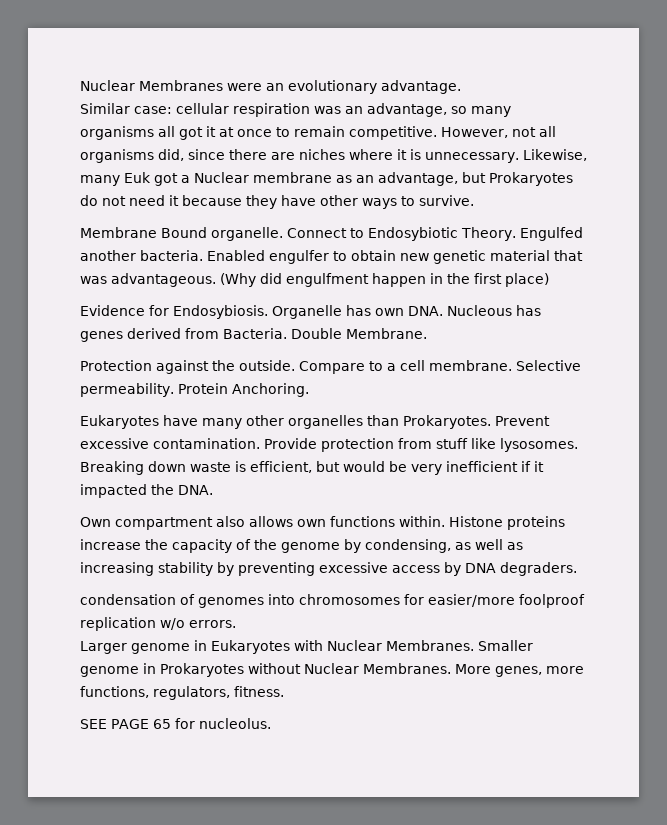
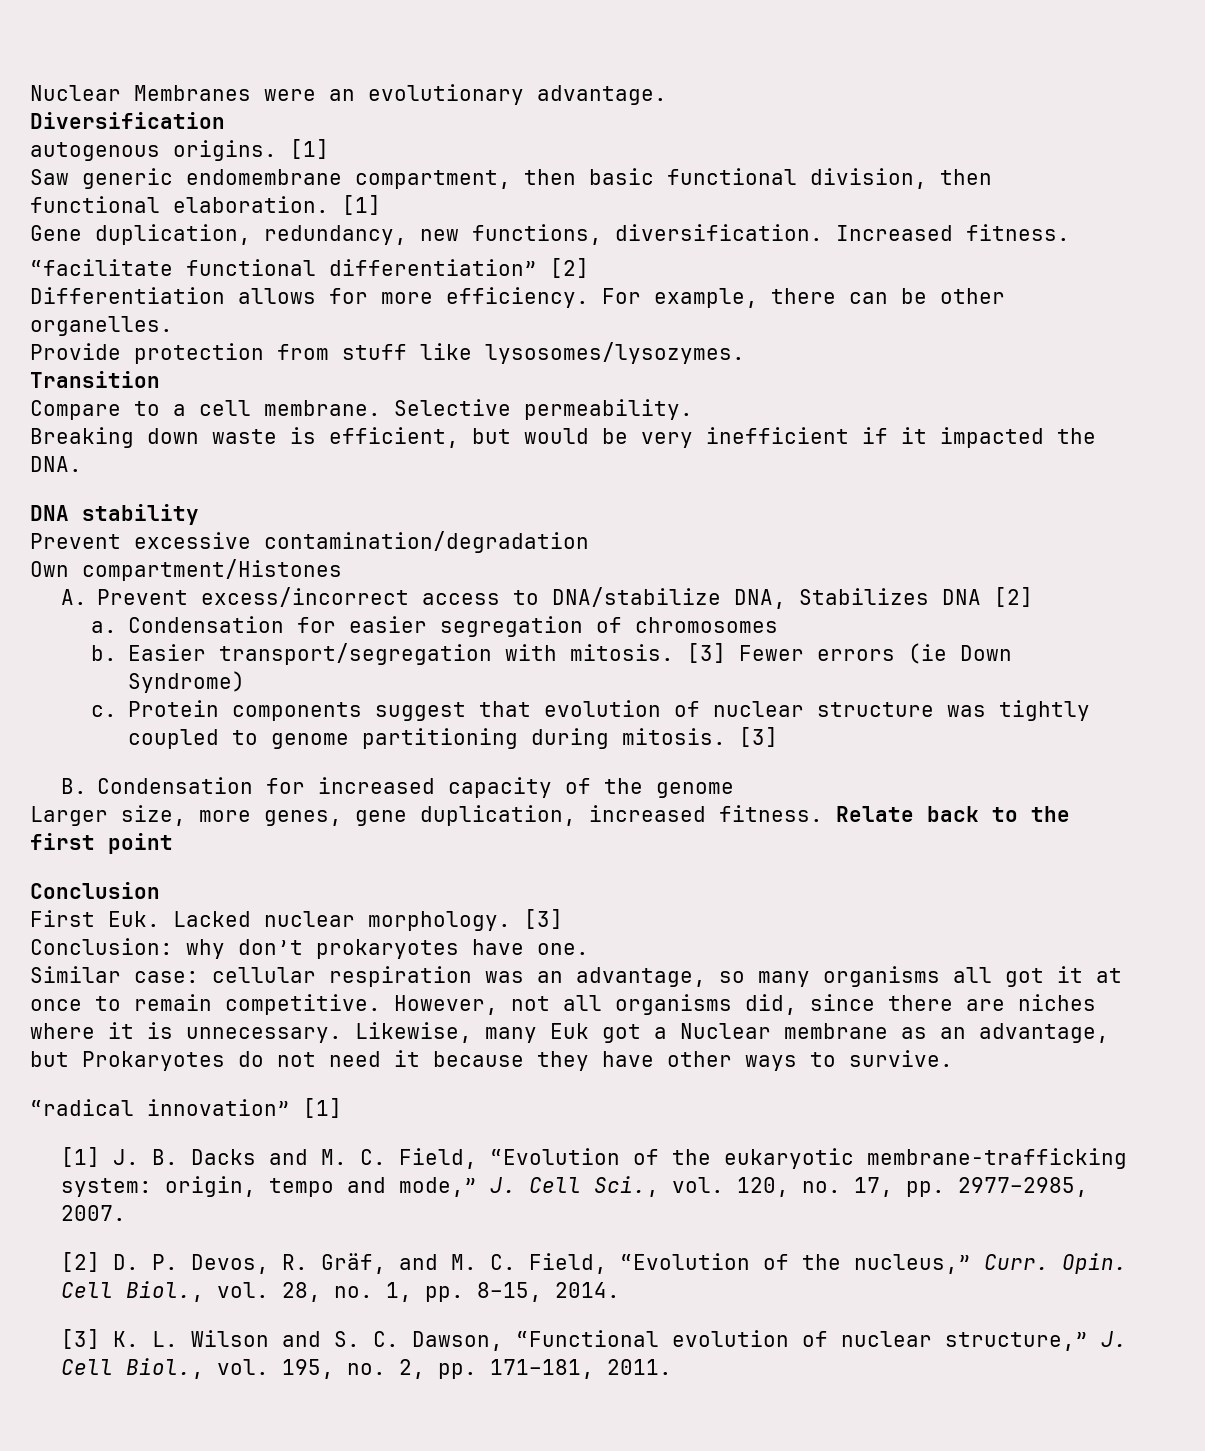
(461, 87) none -> [30,112,225,129] [30,139,329,161] [30,168,992,189] [30,195,381,215] [30,224,1070,245] [30,258,589,278] [30,287,1005,308] [30,316,173,336] [30,342,745,364] [30,371,160,388] [30,399,693,420] [30,427,1096,448] [30,456,82,472] [30,504,199,525] [30,531,589,553] [30,559,342,581] [60,587,1033,609] [91,616,778,637] [91,643,1012,665] [127,671,245,693] [91,700,1090,721] [127,727,778,749] [60,777,734,798] [30,805,1070,826] [30,833,173,854] [30,882,160,899] [30,909,563,931] [30,938,589,959] // Diversification // autogenous origins. [1] // Saw generic endomembrane compartment, then basic functional division, then functional elaboration. [1] // Gene duplication, redundancy, new functions, diversification. Increased fitness. // “facilitate functional differentiation” [2] // Differentiation allows for more efficiency. For example, there can be other organelles. // Provide protection from stuff like lysosomes/lysozymes. // Transition // Compare to a cell membrane. Selective permeability. // Breaking down waste is efficient, but would be very inefficient if it impacted the DNA. // DNA stability // Prevent excessive contamination/degradation // Own compartment/Histones // A. Prevent excess/incorrect access to DNA/stabilize DNA, Stabilizes DNA [2] // a. Condensation for easier segregation of chromosomes // b. Easier transport/segregation with mitosis. [3] Fewer errors (ie Down Syndrome) // c. Protein components suggest that evolution of nuclear structure was tightly coupled to genome partitioning during mitosis. [3] // B. Condensation for increased capacity of the genome // Larger size, more genes, gene duplication, increased fitness. Relate back to the first point // Conclusion // First Euk. Lacked nuclear morphology. [3] // Conclusion: why don’t prokaryotes have one.
[80,227,583,241] [80,250,583,264] [80,273,549,287] [80,305,541,319] [80,328,427,342] [80,360,581,374] [80,383,309,397] [80,415,550,429] [80,438,578,452] [80,461,544,475] [80,484,213,498] [80,516,565,530] [80,539,523,553] [80,562,577,576] [80,594,585,608] [80,617,236,631] [80,640,533,654] [80,663,584,677] [80,686,284,700] [80,718,271,729] Membrane Bound organelle. Connect to Endosybiotic Theory. Engulfed another bacteria. Enabled engulfer to obtain new genetic material that was advantageous. (Why did engulfment happen in the first place) // Evidence for Endosybiosis. Organelle has own DNA. Nucleous has genes derived from Bacteria. Double Membrane. // Protection against the outside. Compare to a cell membrane. Selective permeability. Protein Anchoring. // Eukaryotes have many other organelles than Prokaryotes. Prevent excessive contamination. Provide protection from stuff like lysosomes. Breaking down waste is efficient, but would be very inefficient if it impacted the DNA. // Own compartment also allows own functions within. Histone proteins increase the capacity of the genome by condensing, as well as increasing stability by preventing excessive access by DNA degraders. // condensation of genomes into chromosomes for easier/more foolproof replication w/o errors. // Larger genome in Eukaryotes with Nuclear Membranes. Smaller genome in Prokaryotes without Nuclear Membranes. More genes, more functions, regulators, fitness. // SEE PAGE 65 for nucleolus. -> [30,1098,342,1118] [60,1147,1127,1169] [60,1176,1088,1197] [60,1205,126,1221] [60,1252,1127,1274] [60,1281,620,1302] [60,1329,1127,1351] [60,1358,672,1379] “radical innovation” [1] // [1] J. B. Dacks and M. C. Field, “Evolution of the eukaryotic membrane-trafficking system: origin, tempo and mode,” J. Cell Sci., vol. 120, no. 17, pp. 2977–2985, 2007. // [2] D. P. Devos, R. Gräf, and M. C. Field, “Evolution of the nucleus,” Curr. Opin. Cell Biol., vol. 28, no. 1, pp. 8–15, 2014. // [3] K. L. Wilson and S. C. Dawson, “Functional evolution of nuclear structure,” J. Cell Biol., vol. 195, no. 2, pp. 171–181, 2011.

